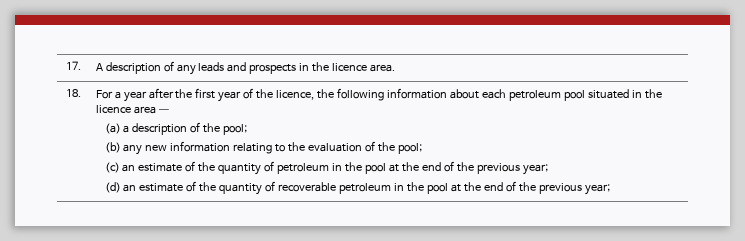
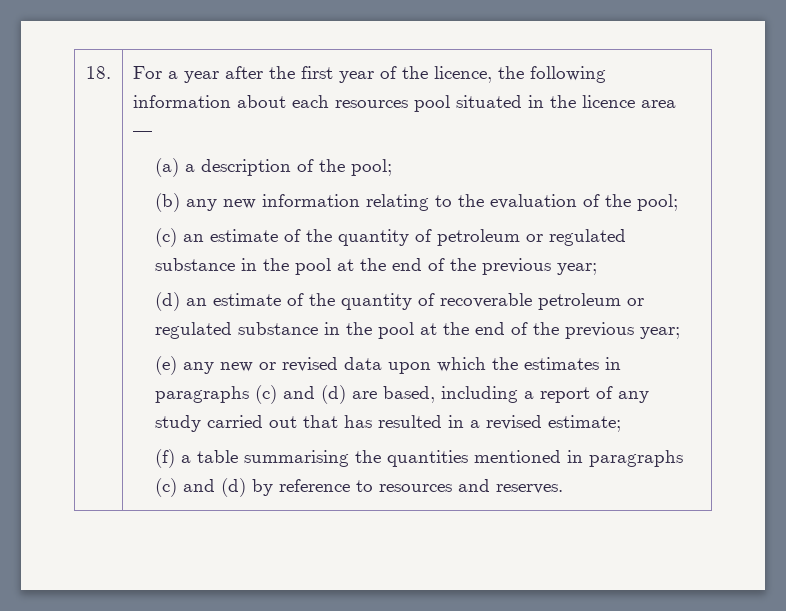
[65,61,81,70] [95,61,396,75] 17. | A description of any leads and prospects in the licence area. // -> (86, 72) none
[509,90,562,101] petroleum -> [335,100,409,108] resources
(330, 168) none -> [526,229,627,246] [155,258,236,271] or regulated substance
(392, 188) none -> [627,298,645,306] [155,322,319,339] or regulated substance
(610, 189) none -> [155,356,622,375] [155,385,650,404] [155,415,622,432] [155,449,684,468] [155,478,564,497] // (e) any new or revised data upon which the estimates in paragraphs (c) and (d) are based, including a report of any study carried out that has resulted in a revised estimate; // (f) a table summarising the quantities mentioned in paragraphs (c) and (d) by reference to resources and reserves.

